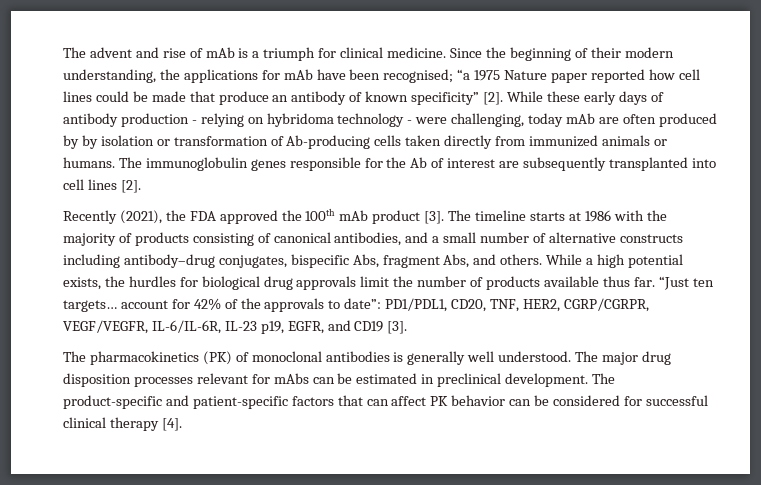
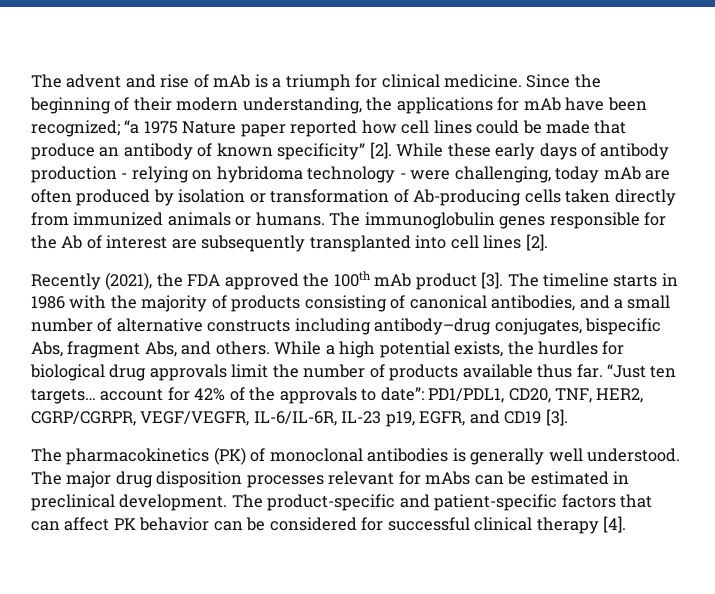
[383,69,454,83] recognised; -> [31,120,120,137] recognized;
[81,135,98,149] by -> (174, 197) none
[568,212,581,221] at -> [661,273,678,286] in

